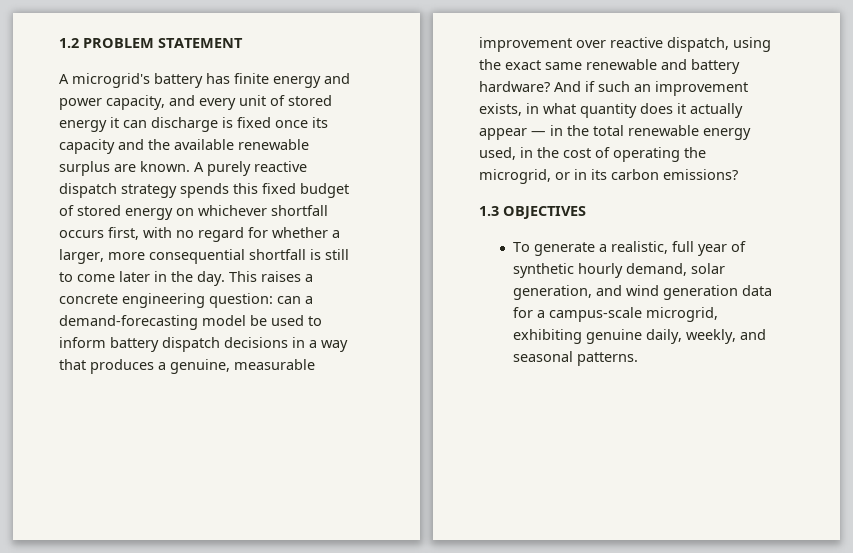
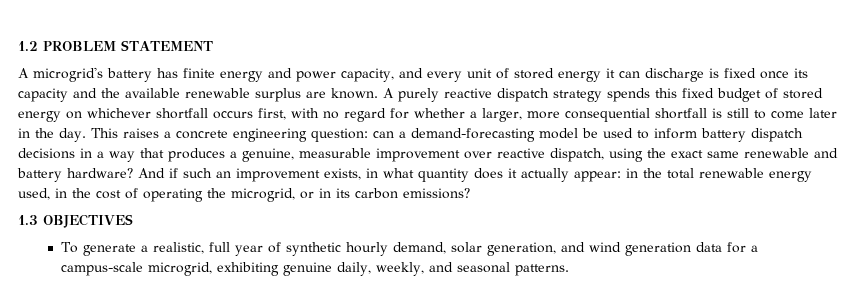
[479,128,546,140] appear — -> [574,171,621,182] appear:

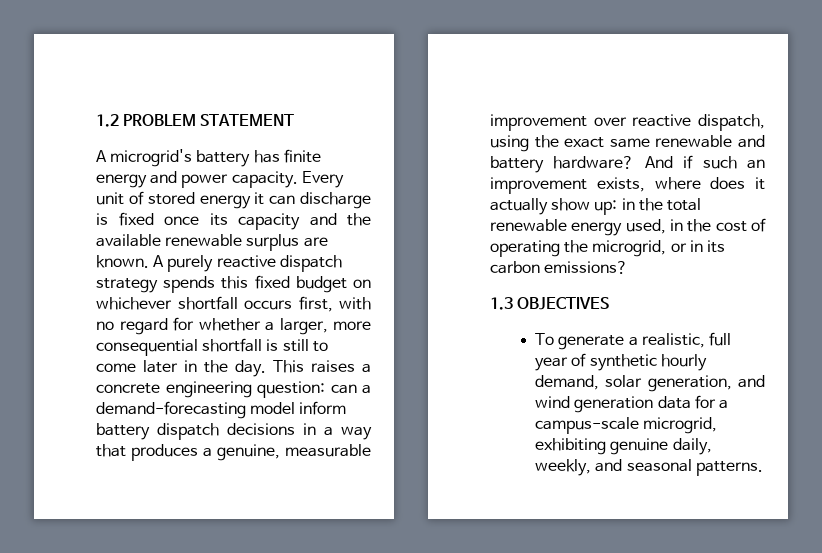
[341,68,462,82] capacity, and every -> [231,171,344,188] capacity. Every
[765,88,823,99] [18,111,61,122] of stored energy -> (347, 284) none
[581,128,649,139] be used to -> (296, 408) none
[366,168,469,182] in what quantity -> [654,177,701,190] where
[574,171,621,182] appear: -> [551,198,618,215] show up:

